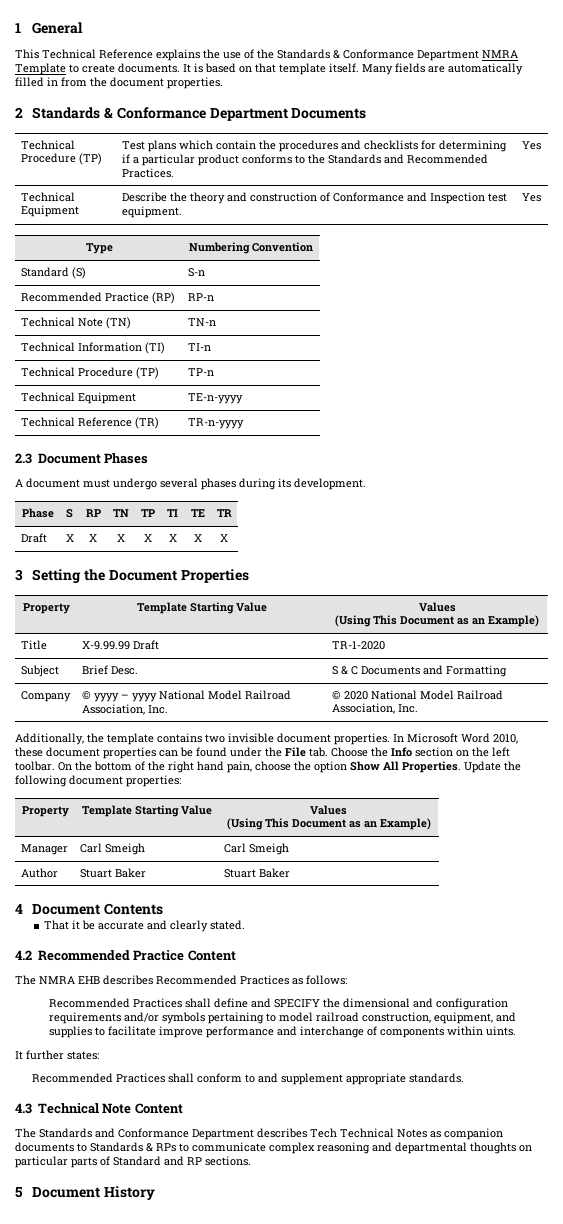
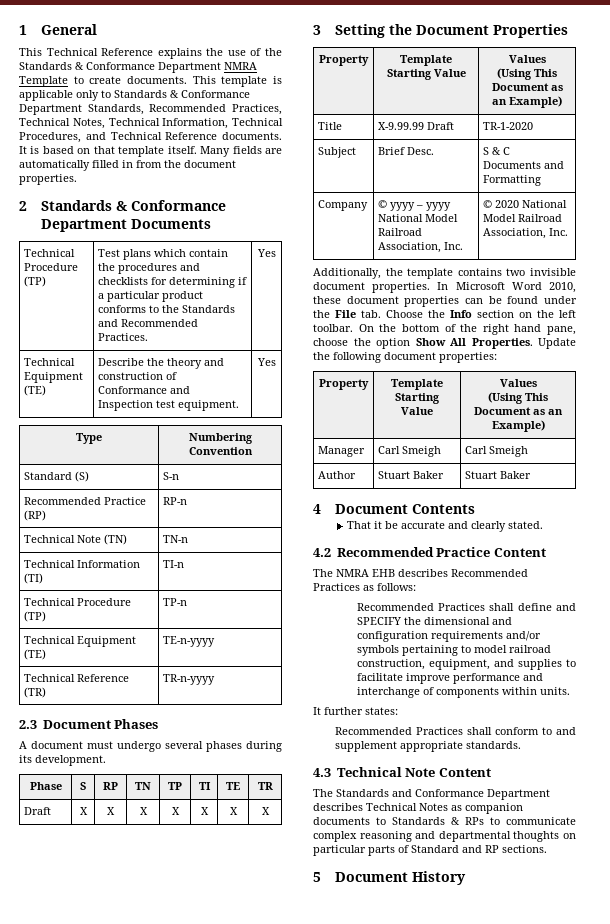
(180, 68) none -> [192,76,282,87] [19,90,250,101] [19,104,282,115] [19,118,283,129] [19,132,282,143] This template is applicable only to Standards & Conformance Department Standards, Recommended Practices, Technical Notes, Technical Information, Technical Procedures, and Technical Reference documents.
(79, 211) none -> [24,385,47,396] (TE)
(136, 398) none -> [24,649,47,660] (TE)
[227,761,252,773] pain, -> [547,326,576,335] pane,
[486,1026,517,1036] uints. -> [539,687,570,695] units.
[310,1128,337,1138] Tech -> (363, 807) none

